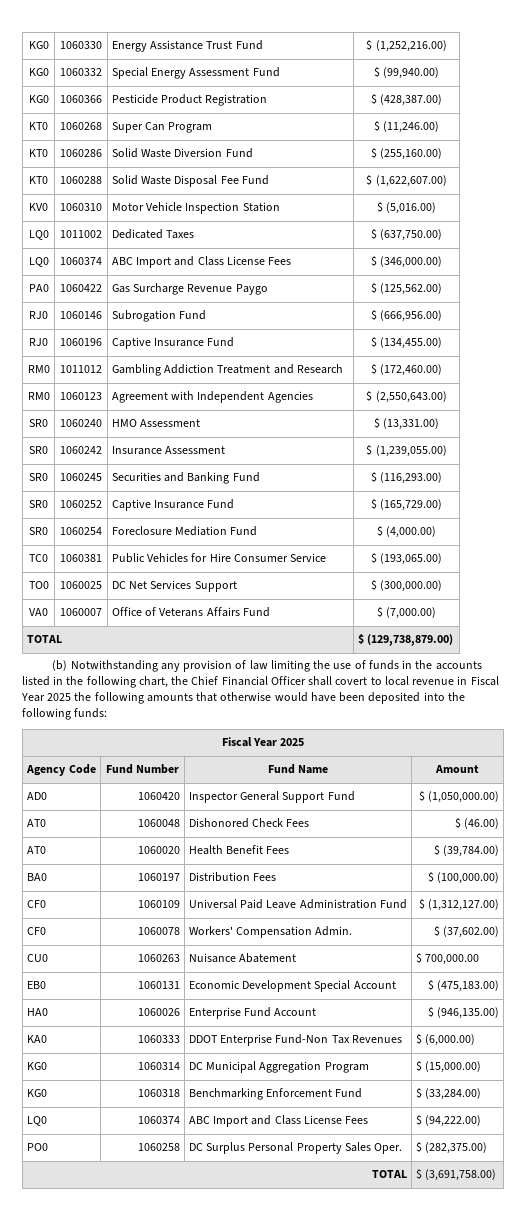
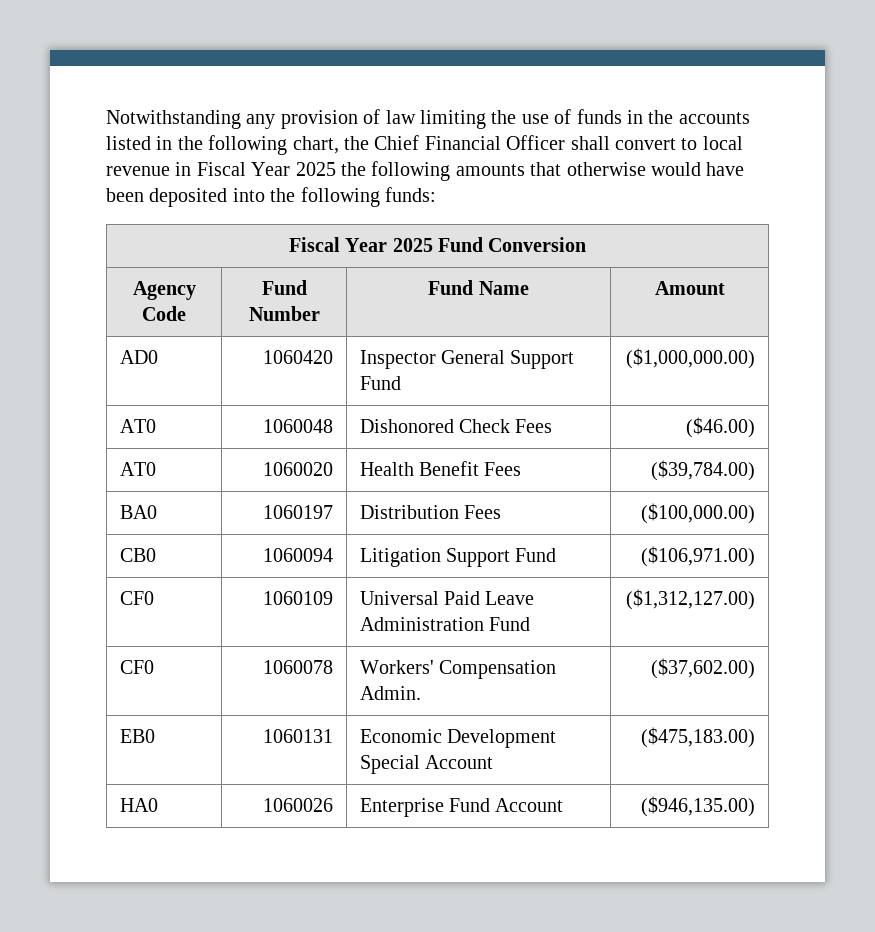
[28,41,49,49] [60,41,102,49] [111,40,263,52] [366,40,447,52] [28,68,49,76] [60,68,102,76] [111,67,280,79] [373,67,440,79] [28,95,49,103] [60,95,102,103] [111,94,268,106] [370,94,443,106] [29,122,48,130] [60,122,102,130] [111,122,213,133] [373,121,440,133] [29,149,48,157] [60,149,102,157] [111,148,253,158] [370,148,443,160] [29,176,48,184] [60,176,102,184] [111,175,269,187] [366,175,447,187] [29,203,48,211] [60,203,102,211] [111,202,280,214] [376,202,437,214] [28,230,49,240] [60,230,102,238] [111,229,195,239] [370,229,443,241] [28,257,49,267] [60,257,102,265] [111,256,292,268] [370,256,443,268] [28,284,49,292] [60,284,102,292] [111,283,268,295] [370,283,443,295] [29,311,48,319] [60,311,102,319] [111,310,207,322] [370,310,443,322] [29,338,48,346] [60,338,102,346] [111,337,235,349] [370,337,443,349] [27,365,50,373] [60,365,102,373] [111,364,343,376] [370,364,443,376] [27,392,50,400] [60,392,102,400] [111,391,313,403] [366,391,447,403] [29,419,48,427] [60,419,102,427] [111,419,201,427] [373,418,440,430] [29,446,48,454] [60,446,102,454] [111,446,226,455] [366,445,447,457] [29,473,48,481] [60,473,102,481] [111,472,260,484] [370,472,443,484] [29,500,48,508] [60,500,102,508] [111,499,235,511] [370,499,443,511] [29,527,48,535] [60,527,102,535] [111,526,258,536] [376,526,437,538] [29,554,48,562] [60,554,102,562] [111,553,327,563] [370,553,443,565] [28,581,49,589] [60,581,102,589] [111,580,237,592] [370,580,443,592] [29,608,48,616] [60,608,102,616] [111,607,270,617] [376,607,437,619] [26,635,62,643] [357,634,454,646] [52,660,68,671] KG0 | 1060330 | Energy Assistance Trust Fund | $ (1,252,216.00) // KG0 | 1060332 | Special Energy Assessment Fund | $ (99,940.00) // KG0 | 1060366 | Pesticide Product Registration | $ (428,387.00) // KT0 | 1060268 | Super Can Program | $ (11,246.00) // KT0 | 1060286 | Solid Waste Diversion Fund | $ (255,160.00) // KT0 | 1060288 | Solid Waste Disposal Fee Fund | $ (1,622,607.00) // KV0 | 1060310 | Motor Vehicle Inspection Station | $ (5,016.00) // LQ0 | 1011002 | Dedicated Taxes | $ (637,750.00) // LQ0 | 1060374 | ABC Import and Class License Fees | $ (346,000.00) // PA0 | 1060422 | Gas Surcharge Revenue Paygo | $ (125,562.00) // RJ0 | 1060146 | Subrogation Fund | $ (666,956.00) // RJ0 | 1060196 | Captive Insurance Fund | $ (134,455.00) // RM0 | 1011012 | Gambling Addiction Treatment and Research | $ (172,460.00) // RM0 | 1060123 | Agreement with Independent Agencies | $ (2,550,643.00) // SR0 | 1060240 | HMO Assessment | $ (13,331.00) // SR0 | 1060242 | Insurance Assessment | $ (1,239,055.00) // SR0 | 1060245 | Securities and Banking Fund | $ (116,293.00) // SR0 | 1060252 | Captive Insurance Fund | $ (165,729.00) // SR0 | 1060254 | Foreclosure Mediation Fund | $ (4,000.00) // TC0 | 1060381 | Public Vehicles for Hire Consumer Service | $ (193,065.00) // TO0 | 1060025 | DC Net Services Support | $ (300,000.00) // VA0 | 1060007 | Office of Veterans Affairs Fund | $ (7,000.00) // TOTAL | $ (129,738,879.00) // (b) -> (106, 119) none
[335,677,368,685] covert -> [614,138,676,150] convert
(305, 742) none -> [437,237,587,252] Fund Conversion
[418,791,500,803] $ (1,050,000.00) -> [626,348,756,369] ($1,000,000.00)
[454,818,500,829] $ (46.00) -> [686,417,756,438] ($46.00)
[433,845,500,857] $ (39,784.00) -> [651,460,756,481] ($39,784.00)
[427,872,500,884] $ (100,000.00) -> [641,503,756,524] [119,548,156,562] [263,548,334,562] [359,548,557,567] [641,546,756,567] ($100,000.00) // CB0 | 1060094 | Litigation Support Fund | ($106,971.00)
[418,899,500,911] $ (1,312,127.00) -> [626,589,756,610] ($1,312,127.00)
[433,926,500,938] [26,954,48,962] [138,954,181,962] [188,953,297,963] [415,953,480,965] $ (37,602.00) // CU0 | 1060263 | Nuisance Abatement | $ 700,000.00 -> [651,658,756,679] ($37,602.00)
[427,980,500,992] $ (475,183.00) -> [641,727,756,748] ($475,183.00)
[427,1007,500,1019] [26,1035,47,1043] [138,1035,181,1043] [188,1034,402,1046] [415,1034,476,1046] [26,1062,47,1070] [138,1062,181,1070] [188,1061,369,1073] [415,1061,482,1073] [26,1089,47,1097] [138,1089,181,1097] [188,1088,363,1100] [415,1088,482,1100] [26,1116,47,1126] [138,1116,181,1124] [188,1115,369,1127] [415,1115,482,1127] [26,1143,48,1151] [138,1143,181,1151] [188,1142,403,1154] [415,1142,488,1154] [372,1170,408,1178] [415,1169,497,1181] $ (946,135.00) // KA0 | 1060333 | DDOT Enterprise Fund-Non Tax Revenues | $ (6,000.00) // KG0 | 1060314 | DC Municipal Aggregation Program | $ (15,000.00) // KG0 | 1060318 | Benchmarking Enforcement Fund | $ (33,284.00) // LQ0 | 1060374 | ABC Import and Class License Fees | $ (94,222.00) // PO0 | 1060258 | DC Surplus Personal Property Sales Oper. | $ (282,375.00) // TOTAL | $ (3,691,758.00) -> [641,796,756,817] ($946,135.00)

